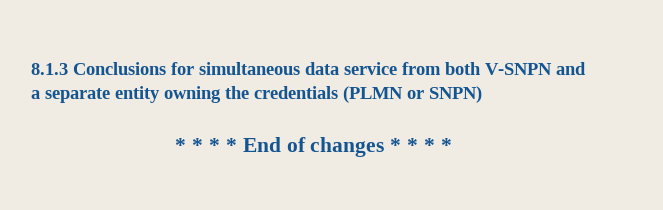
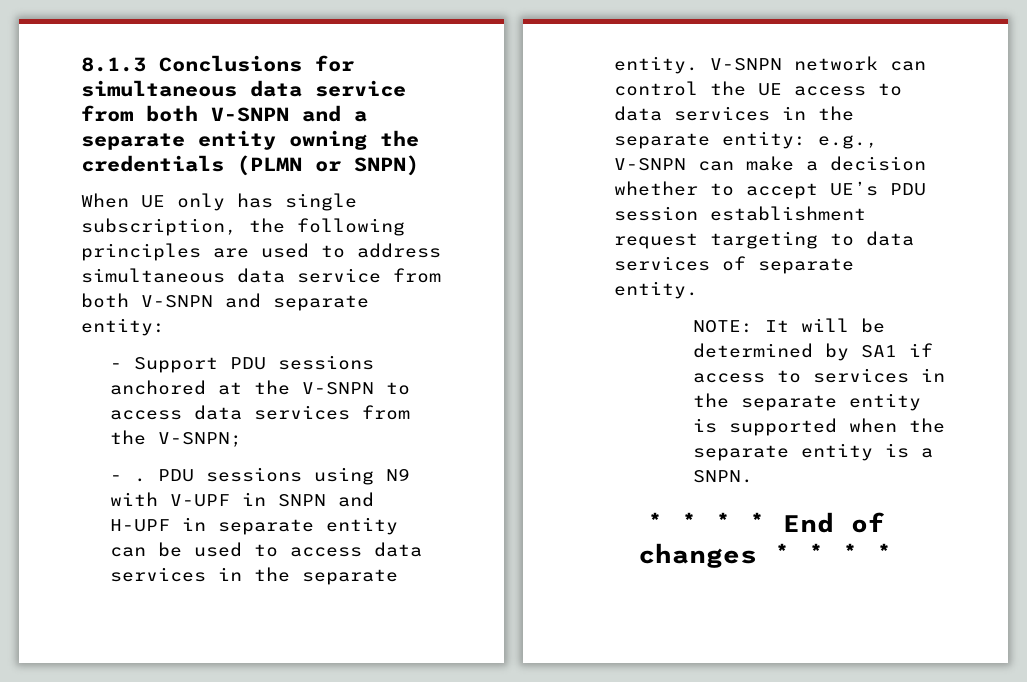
(482, 94) none -> [81,193,357,211] [81,218,405,236] [81,243,441,261] [81,268,441,283] [81,293,369,311] [81,318,165,336] [110,355,375,373] [110,380,411,395] [110,405,411,420] [110,430,243,447] [110,467,411,485] [110,492,375,507] [110,517,399,535] [110,542,423,557] [110,567,399,585] [614,56,927,74] [614,81,903,96] [614,106,855,121] [614,131,879,149] [614,156,927,171] [614,181,927,199] [614,206,867,221] [614,231,915,249] [614,256,855,274] [614,281,699,299] [693,318,886,333] [693,343,934,361] [693,368,946,383] [693,393,922,411] [693,418,946,436] [693,443,934,461] [693,470,754,483] // When UE only has single subscription, the following principles are used to address simultaneous data service from both V-SNPN and separate entity: // - Support PDU sessions anchored at the V-SNPN to access data services from the V-SNPN; // - . PDU sessions using N9 with V-UPF in SNPN and H-UPF in separate entity can be used to access data services in the separate entity. V-SNPN network can control the UE access to data services in the separate entity: e.g., V-SNPN can make a decision whether to accept UE’s PDU session establishment request targeting to data services of separate entity. // NOTE: It will be determined by SA1 if access to services in the separate entity is supported when the separate entity is a SNPN.

